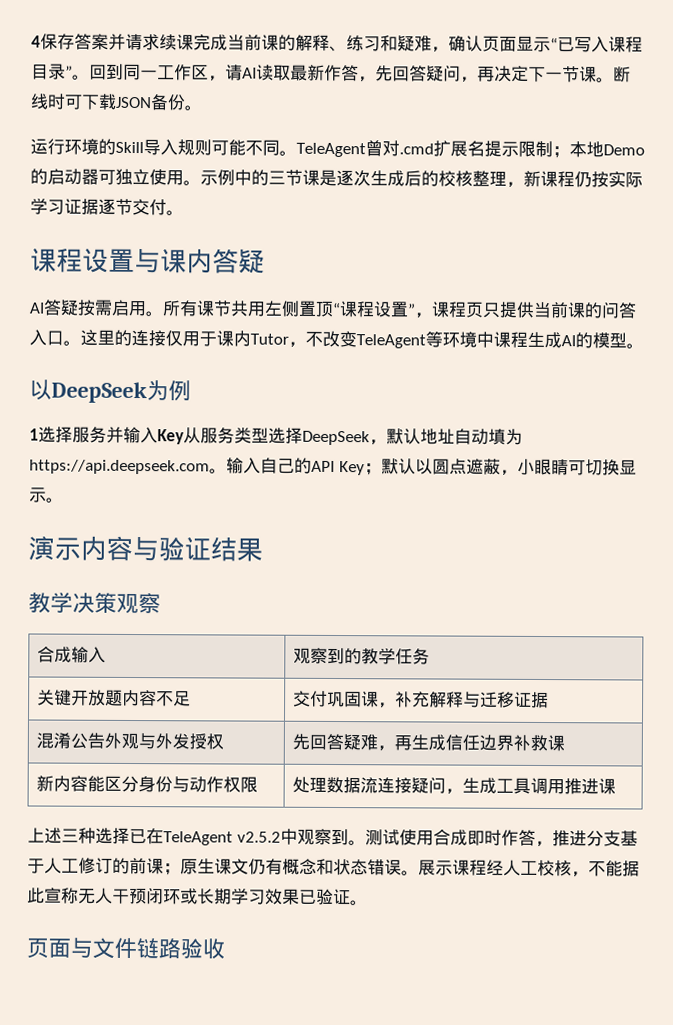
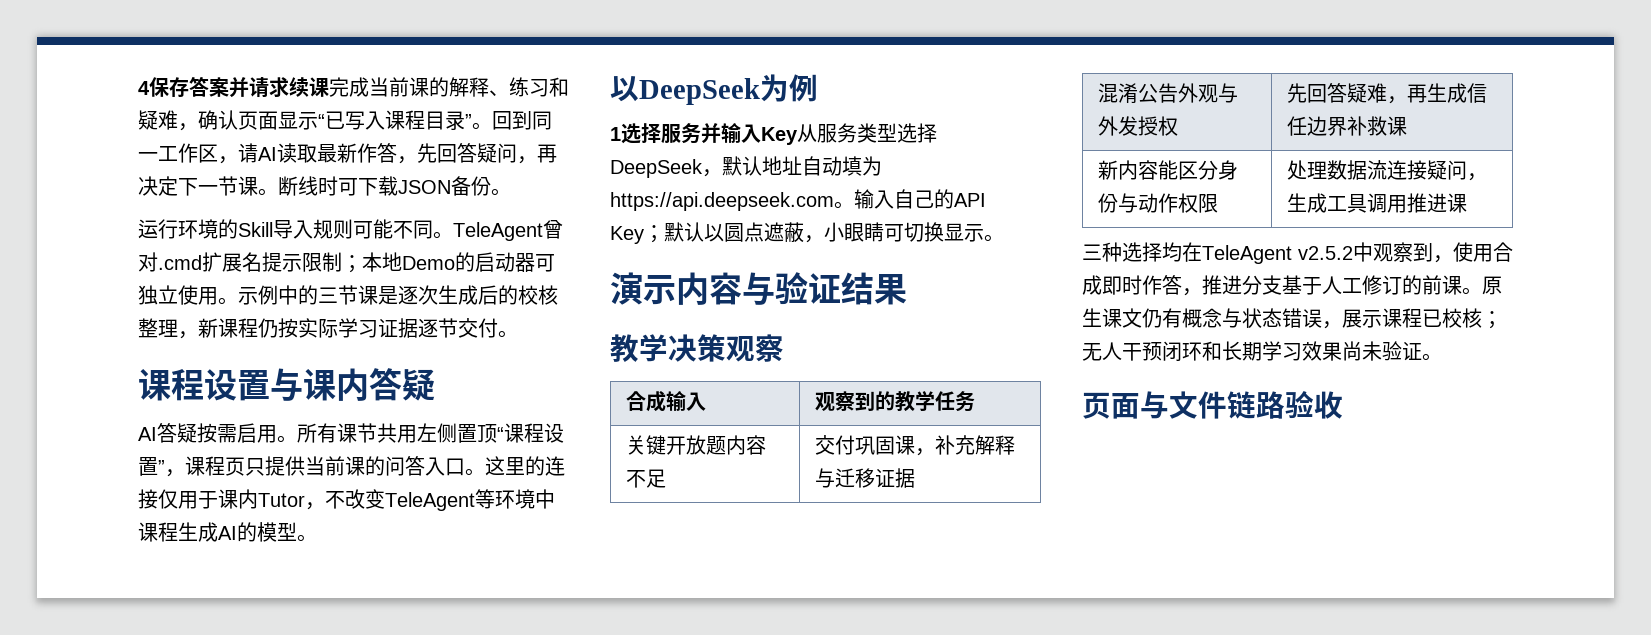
[27,827,62,844] 上述 -> (1467, 203) none
[129,828,147,845] 已 -> [1162,242,1182,262] 均
[347,829,400,846] 。测试 -> [1433,255,1453,263] ，
[163,863,181,876] ； -> [1462,287,1482,295] 。
[316,858,334,875] 和 -> [1222,308,1242,328] 与
[401,870,419,876] 。 -> [1322,321,1342,329] ，
[486,859,640,878] [27,887,79,904] 经人工校核，不能据此宣称 -> [1422,308,1502,329] 已校核；
[180,888,198,905] 或 -> [1202,341,1222,361] 和
[299,889,317,905] 已 -> [1342,341,1382,361] 尚未

